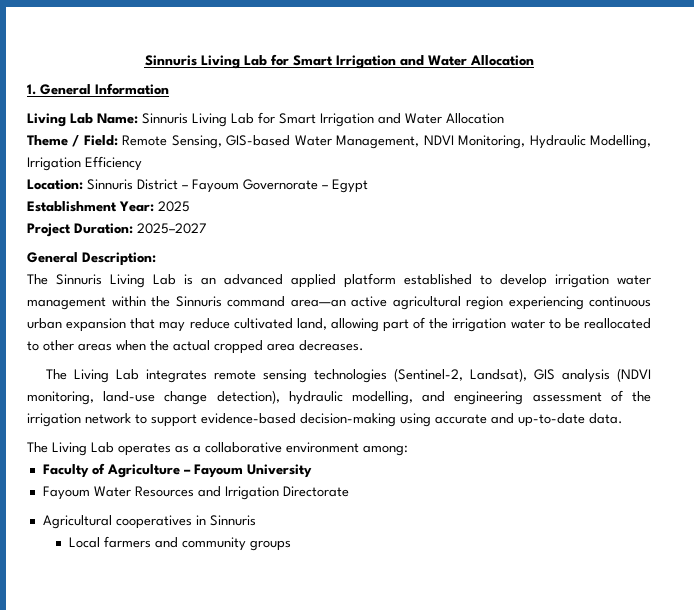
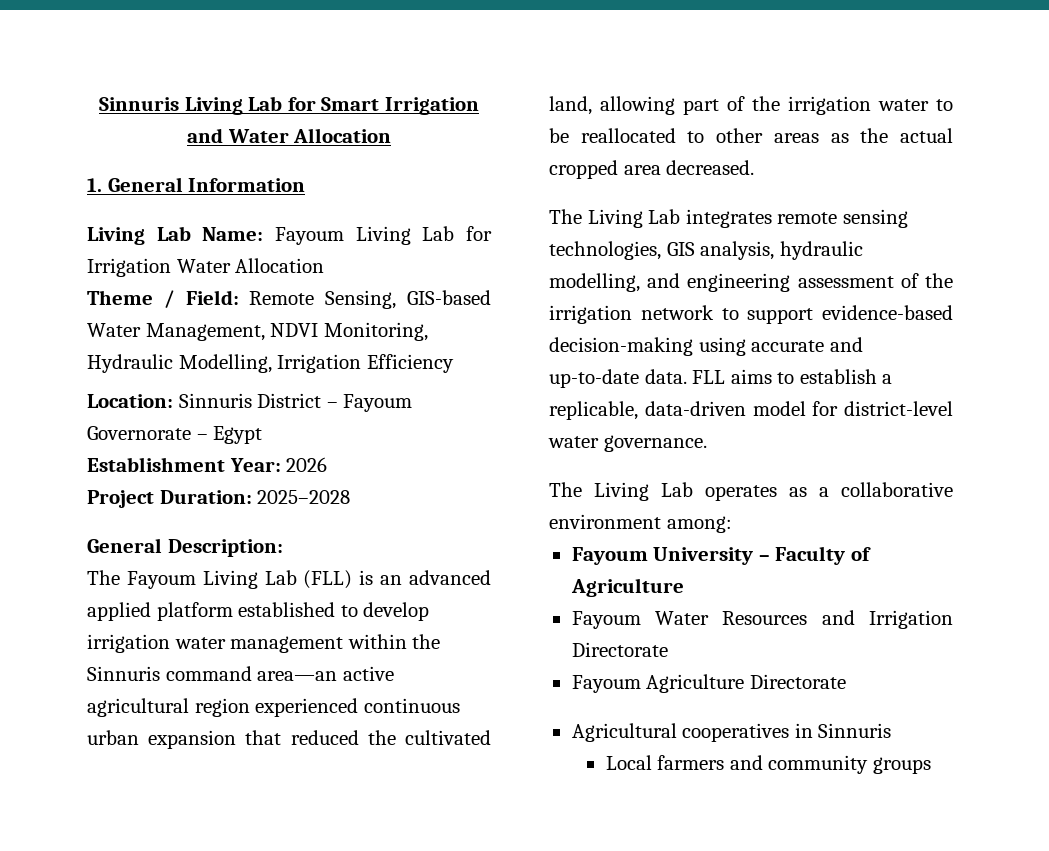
[142,112,401,127] Sinnuris Living Lab for Smart Irrigation and -> [275,226,493,245] [87,258,171,277] Fayoum Living Lab for Irrigation
[158,201,190,212] 2025 -> [286,457,328,472] 2026
[137,223,207,234] 2025–2027 -> [257,490,351,504] 2025–2028
[56,274,176,288] Sinnuris Living Lab -> [126,570,353,589] Fayoum Living Lab (FLL)
[508,296,584,310] experiencing -> [255,698,359,717] experienced
[159,318,230,332] may reduce -> [290,730,396,745] reduced the
[116,340,146,351] when -> [830,133,849,143] as
[299,340,364,351] decreases. -> [666,160,755,175] decreased.
[313,368,651,383] [27,390,280,405] technologies (Sentinel-2, Landsat), GIS analysis (NDVI monitoring, land-use change detection), -> [549,241,775,260] technologies, GIS analysis,
(623, 418) none -> [692,369,893,384] [549,401,953,420] [548,435,707,452] FLL aims to establish a replicable, data-driven model for district-level water governance.
(408, 450) none -> [571,547,770,565] Fayoum University –
[183,464,312,478] – Fayoum University -> (684, 587) none
(349, 491) none -> [571,674,846,693] // Fayoum Agriculture Directorate

